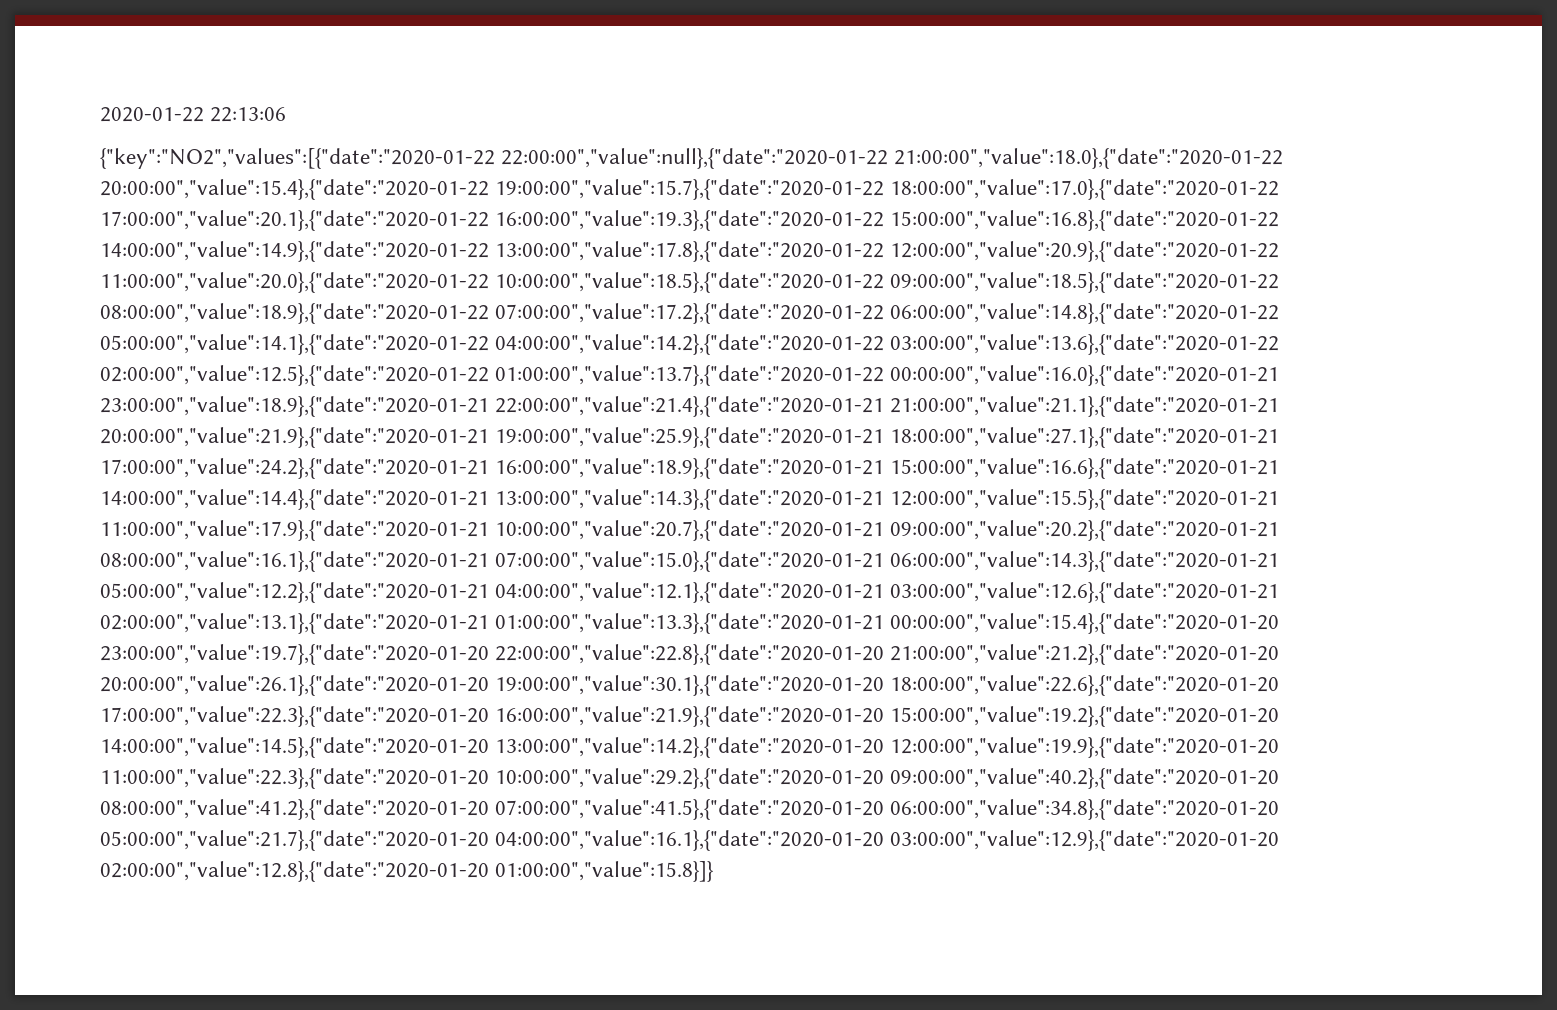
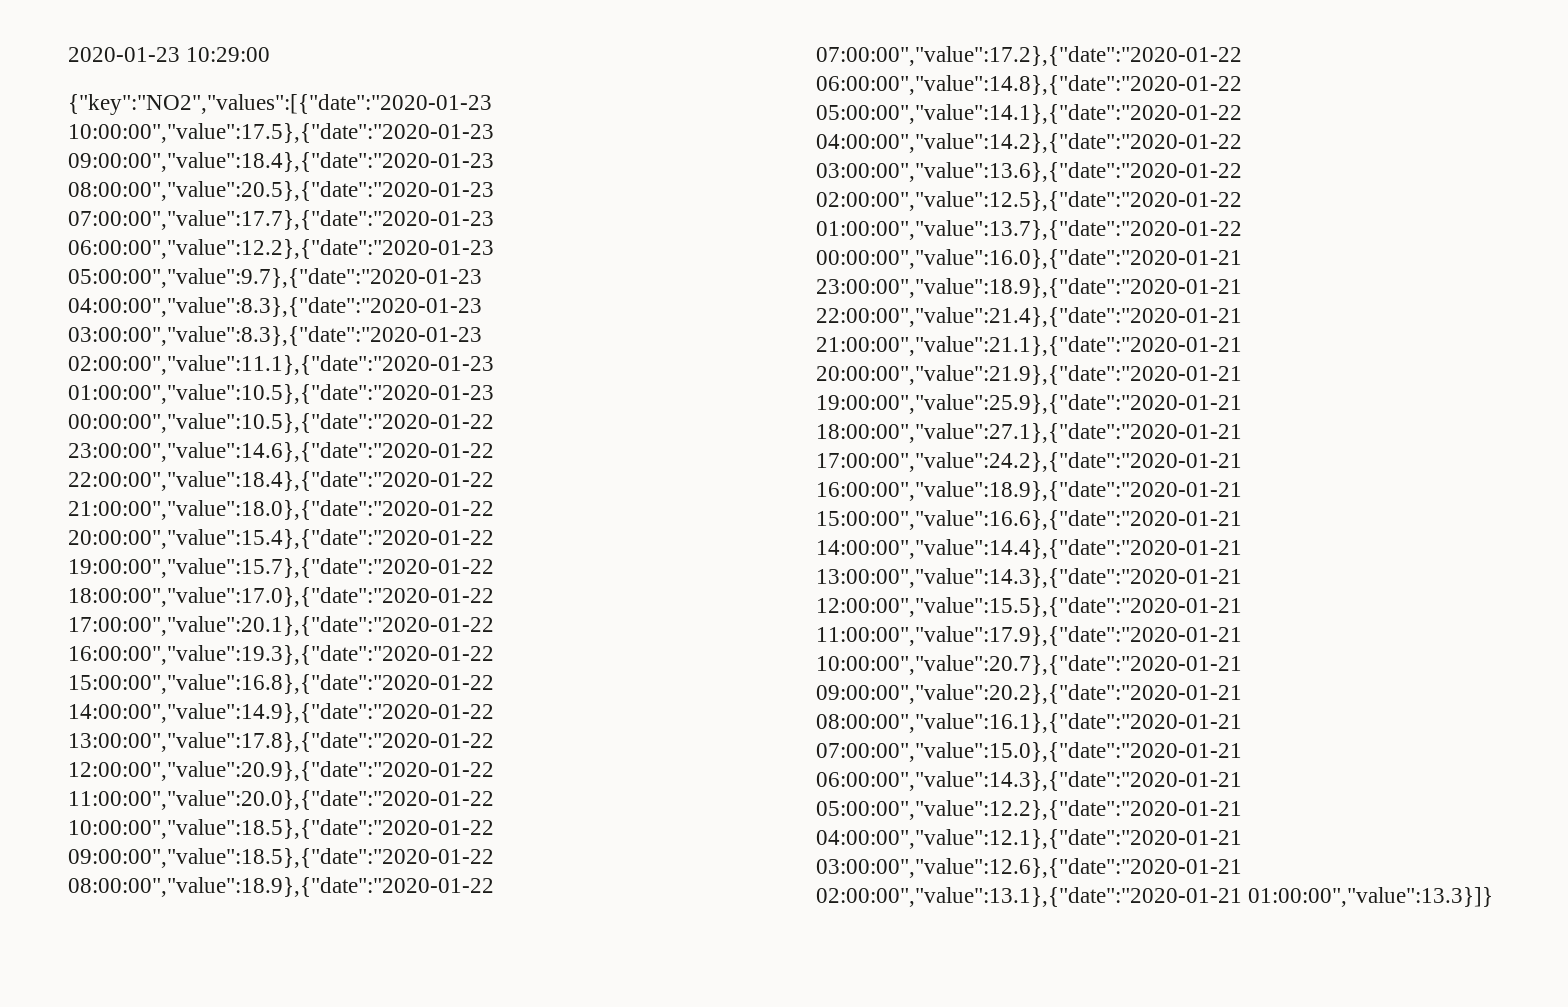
[100,107,287,122] [100,148,889,169] 2020-01-22 22:13:06 // {"key":"NO2","values":[{"date":"2020-01-22 22:00:00","value":null},{"date":"2020-01-22 -> [68,47,271,62] [68,94,492,115] [68,123,494,143] [68,152,494,172] [68,181,494,201] [68,210,494,230] [68,239,494,259] [68,268,482,288] [68,297,482,317] [68,326,482,346] [68,355,494,375] [68,384,494,404] [68,413,494,433] [68,442,494,462] [68,471,494,491] 2020-01-23 10:29:00 // {"key":"NO2","values":[{"date":"2020-01-23 10:00:00","value":17.5},{"date":"2020-01-23 09:00:00","value":18.4},{"date":"2020-01-23 08:00:00","value":20.5},{"date":"2020-01-23 07:00:00","value":17.7},{"date":"2020-01-23 06:00:00","value":12.2},{"date":"2020-01-23 05:00:00","value":9.7},{"date":"2020-01-23 04:00:00","value":8.3},{"date":"2020-01-23 03:00:00","value":8.3},{"date":"2020-01-23 02:00:00","value":11.1},{"date":"2020-01-23 01:00:00","value":10.5},{"date":"2020-01-23 00:00:00","value":10.5},{"date":"2020-01-22 23:00:00","value":14.6},{"date":"2020-01-22 22:00:00","value":18.4},{"date":"2020-01-22
[495,613,1280,634] [100,644,1280,665] [100,675,1280,696] [100,706,1280,727] [100,737,1280,758] [100,768,1280,789] [100,799,1280,820] [100,830,1280,851] [100,861,715,882] 01:00:00","value":13.3},{"date":"2020-01-21 00:00:00","value":15.4},{"date":"2020-01-20 23:00:00","value":19.7},{"date":"2020-01-20 22:00:00","value":22.8},{"date":"2020-01-20 21:00:00","value":21.2},{"date":"2020-01-20 20:00:00","value":26.1},{"date":"2020-01-20 19:00:00","value":30.1},{"date":"2020-01-20 18:00:00","value":22.6},{"date":"2020-01-20 17:00:00","value":22.3},{"date":"2020-01-20 16:00:00","value":21.9},{"date":"2020-01-20 15:00:00","value":19.2},{"date":"2020-01-20 14:00:00","value":14.5},{"date":"2020-01-20 13:00:00","value":14.2},{"date":"2020-01-20 12:00:00","value":19.9},{"date":"2020-01-20 11:00:00","value":22.3},{"date":"2020-01-20 10:00:00","value":29.2},{"date":"2020-01-20 09:00:00","value":40.2},{"date":"2020-01-20 08:00:00","value":41.2},{"date":"2020-01-20 07:00:00","value":41.5},{"date":"2020-01-20 06:00:00","value":34.8},{"date":"2020-01-20 05:00:00","value":21.7},{"date":"2020-01-20 04:00:00","value":16.1},{"date":"2020-01-20 03:00:00","value":12.9},{"date":"2020-01-20 02:00:00","value":12.8},{"date":"2020-01-20 01:00:00","value":15.8}]} -> [1248,887,1494,907] 01:00:00","value":13.3}]}

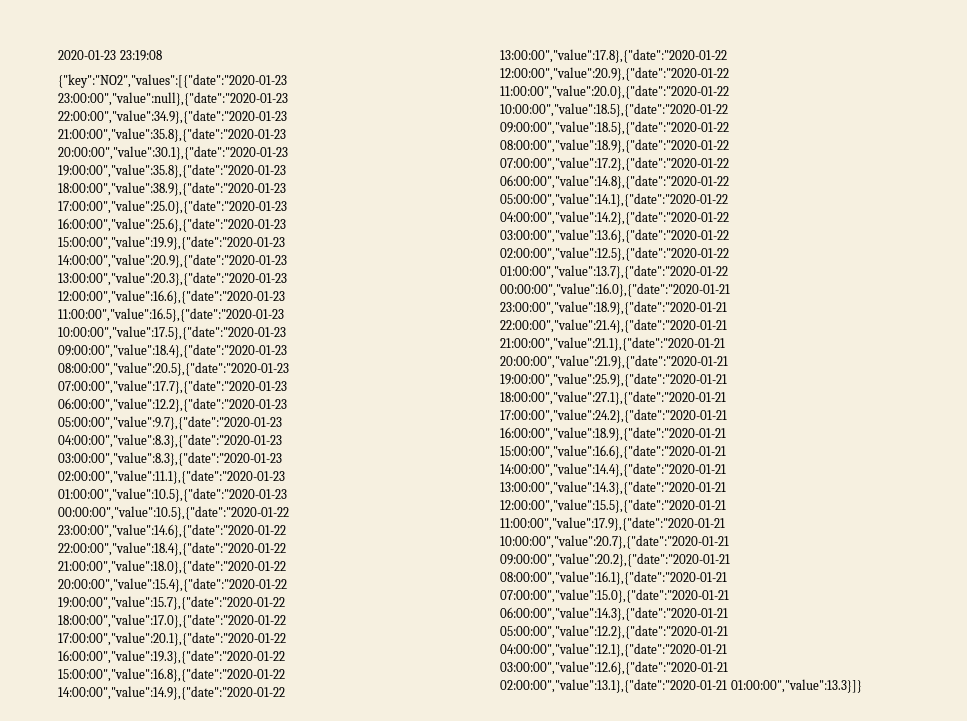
[186,47,271,62] 10:29:00 -> [119,50,162,61] 23:19:08
(492, 104) none -> [58,92,288,106] [58,110,287,124] [58,128,286,142] [58,146,288,160] [58,164,286,178] [58,182,286,196] [58,200,287,214] [58,218,286,232] [58,236,285,250] [58,254,287,268] [58,272,287,286] [58,290,285,304] [58,308,284,322] 23:00:00","value":null},{"date":"2020-01-23 22:00:00","value":34.9},{"date":"2020-01-23 21:00:00","value":35.8},{"date":"2020-01-23 20:00:00","value":30.1},{"date":"2020-01-23 19:00:00","value":35.8},{"date":"2020-01-23 18:00:00","value":38.9},{"date":"2020-01-23 17:00:00","value":25.0},{"date":"2020-01-23 16:00:00","value":25.6},{"date":"2020-01-23 15:00:00","value":19.9},{"date":"2020-01-23 14:00:00","value":20.9},{"date":"2020-01-23 13:00:00","value":20.3},{"date":"2020-01-23 12:00:00","value":16.6},{"date":"2020-01-23 11:00:00","value":16.5},{"date":"2020-01-23

